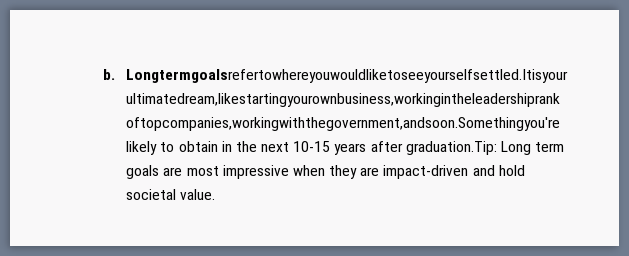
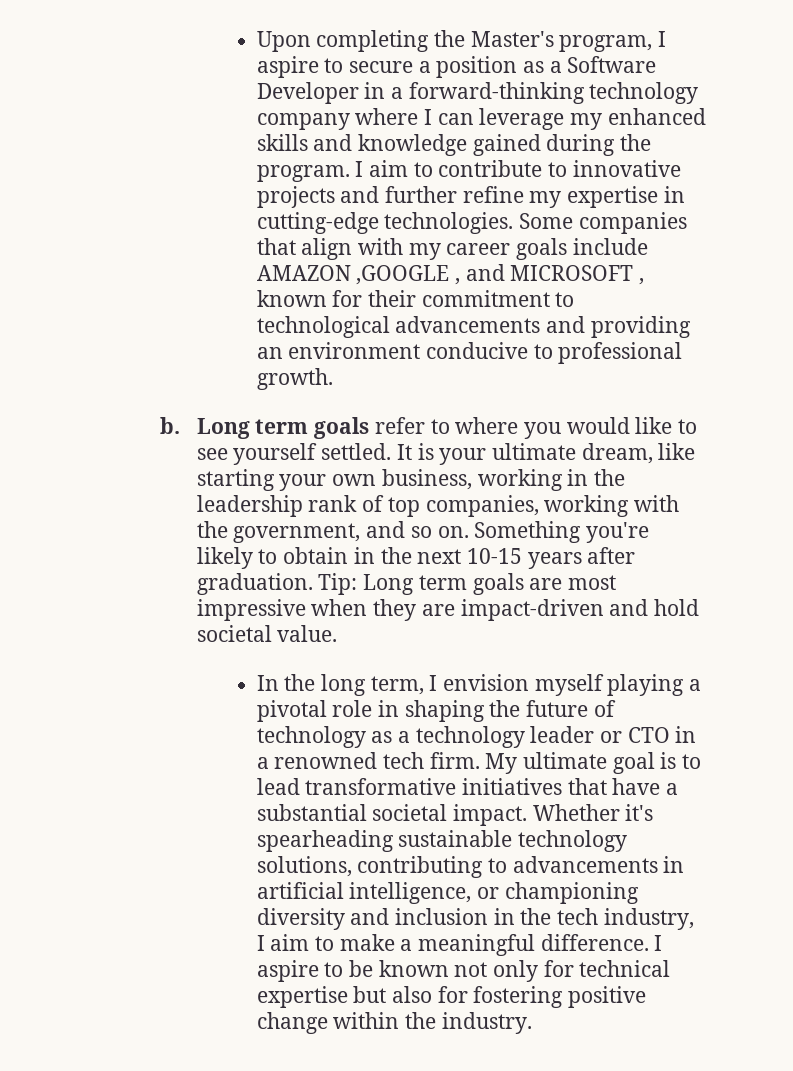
[102,69,569,83] [126,93,561,107] [126,117,561,131] b. Longtermgoalsrefertowhereyouwouldliketoseeyourselfsettled.Itisyour ultimatedream,likestartingyourownbusiness,workingintheleadershiprank oftopcompanies,workingwiththegovernment,andsoon.Somethingyou're -> [256,30,666,52] [256,56,657,78] [256,82,699,104] [256,108,706,130] [256,134,651,156] [256,160,681,182] [256,186,685,208] [256,212,687,234] [256,238,648,260] [256,264,644,285] [256,290,575,307] [256,316,691,338] [256,342,683,364] [256,368,333,390] [160,417,697,439] [196,443,696,465] [196,469,625,491] [196,495,679,517] [196,521,649,543] Upon completing the Master's program, I aspire to secure a position as a Software Developer in a forward-thinking technology company where I can leverage my enhanced skills and knowledge gained during the program. I aim to contribute to innovative projects and further refine my expertise in cutting-edge technologies. Some companies that align with my career goals include AMAZON ,GOOGLE , and MICROSOFT , known for their commitment to technological advancements and providing an environment conducive to professional growth. // b. Long term goals refer to where you would like to see yourself settled. It is your ultimate dream, like starting your own business, working in the leadership rank of top companies, working with the government, and so on. Something you're
[405,141,497,155] graduation.Tip: -> [196,573,358,595] graduation. Tip:
(216, 194) none -> [256,674,701,696] [256,700,616,722] [256,726,697,748] [256,752,701,774] [256,778,678,795] [256,804,654,826] [256,830,627,852] [256,856,685,878] [256,882,639,904] [256,908,694,930] [256,934,663,956] [256,960,671,982] [256,986,646,1008] [256,1012,532,1034] // In the long term, I envision myself playing a pivotal role in shaping the future of technology as a technology leader or CTO in a renowned tech firm. My ultimate goal is to lead transformative initiatives that have a substantial societal impact. Whether it's spearheading sustainable technology solutions, contributing to advancements in artificial intelligence, or championing diversity and inclusion in the tech industry, I aim to make a meaningful difference. I aspire to be known not only for technical expertise but also for fostering positive change within the industry.

